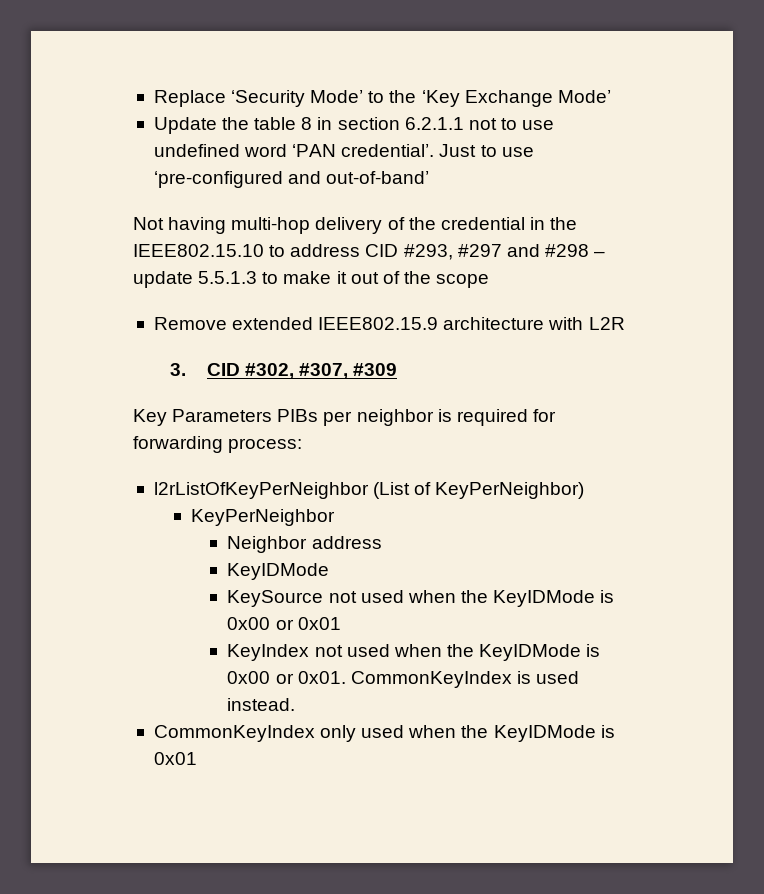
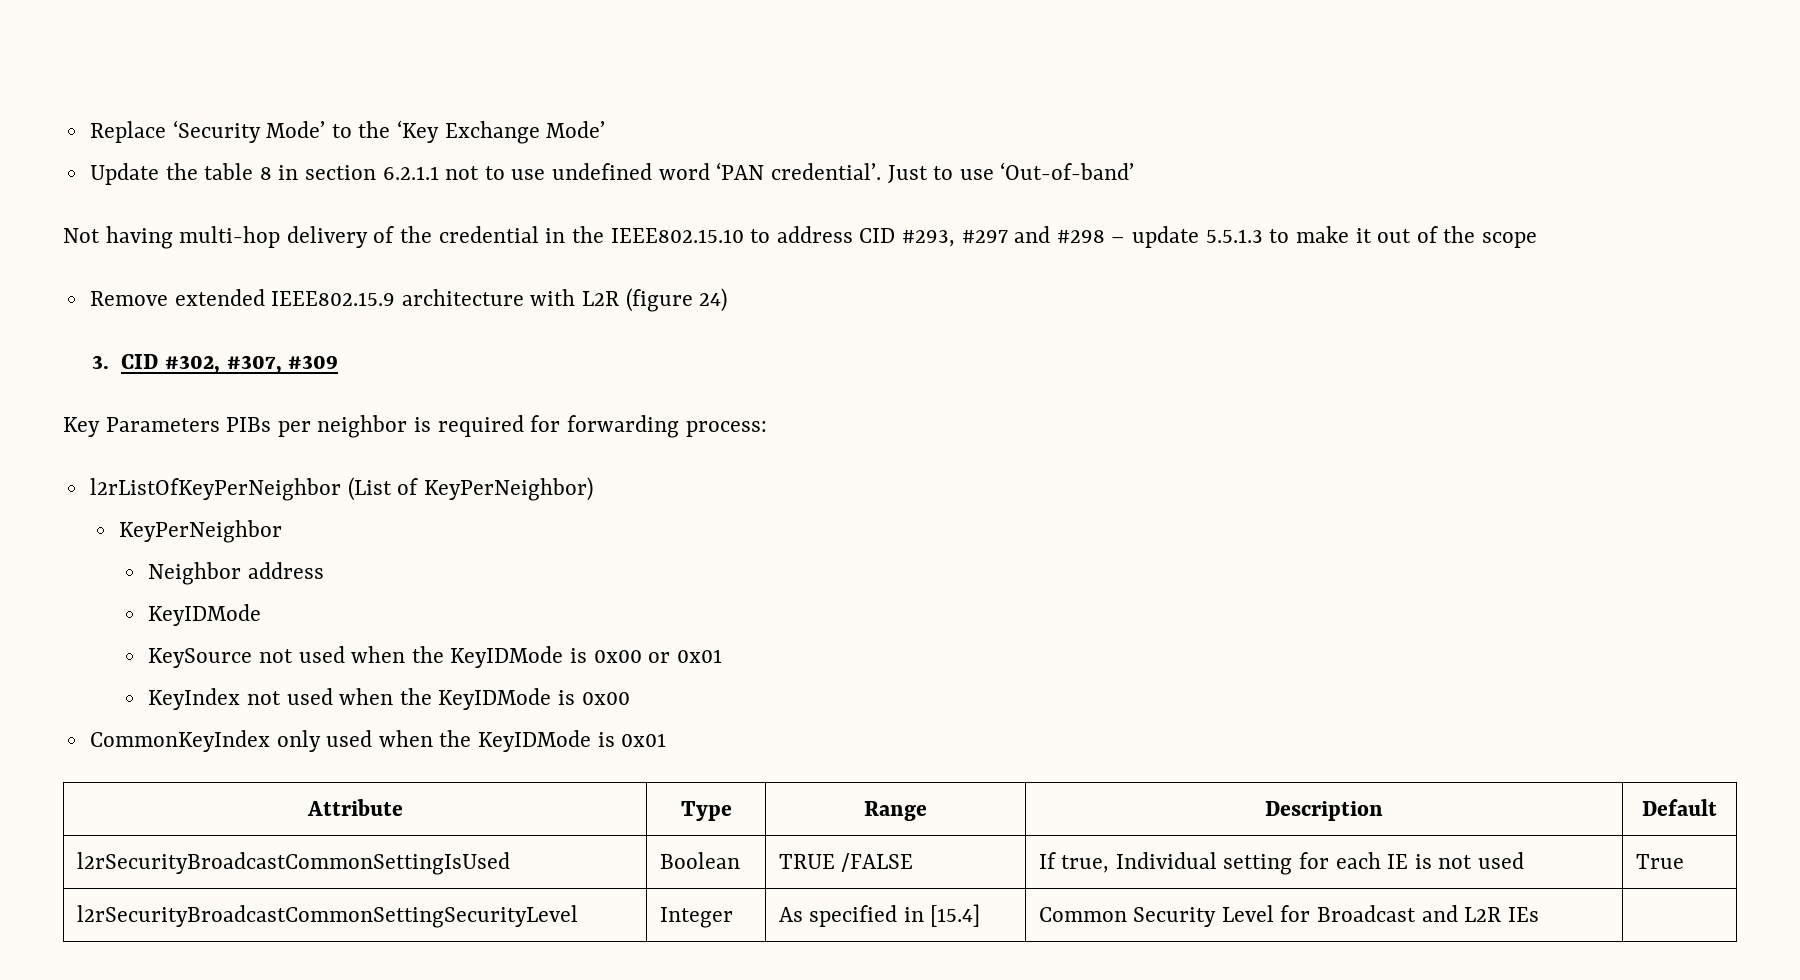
[153,171,430,188] ‘pre-configured and out-of-band’ -> [1000,162,1135,180] ‘Out-of-band’
(625, 323) none -> [625,288,728,312] (figure 24)
[275,671,580,688] [227,698,296,711] or 0x01. CommonKeyIndex is used instead. -> (630, 698) none
(197, 758) none -> [306,799,403,816] [680,801,732,821] [864,801,927,821] [1264,801,1383,821] [1642,799,1717,816] [76,852,510,875] [659,852,740,869] [778,853,914,872] [1038,852,1525,875] [1635,854,1684,869] [76,905,578,928] [659,907,733,928] [778,904,981,927] [1038,905,1539,927] // Attribute | Type | Range | Description | Default // l2rSecurityBroadcastCommonSettingIsUsed | Boolean | TRUE /FALSE | If true, Individual setting for each IE is not used | True // l2rSecurityBroadcastCommonSettingSecurityLevel | Integer | As specified in [15.4] | Common Security Level for Broadcast and L2R IEs |

